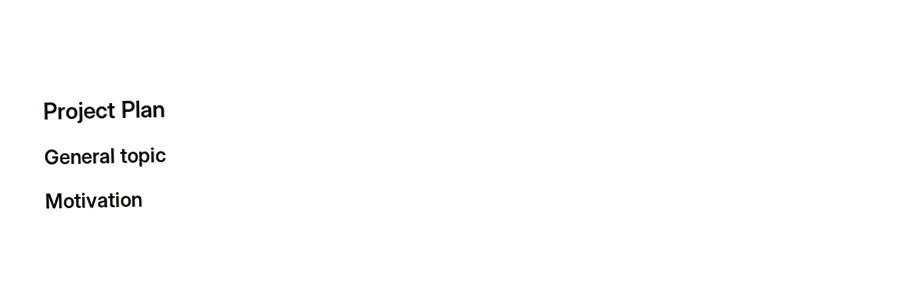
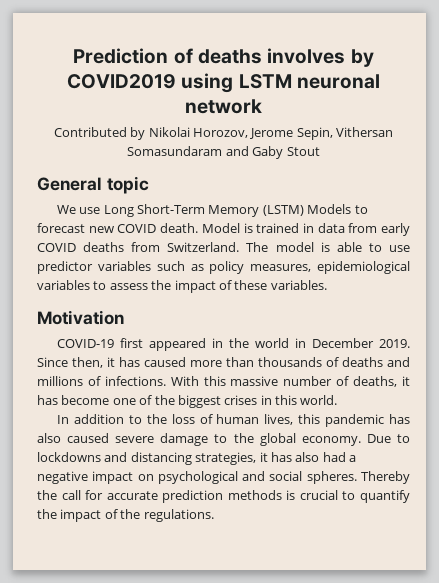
[43,100,167,125] [44,147,168,168] [44,191,143,209] Project Plan // General topic // Motivation -> [73,48,374,67] [67,73,380,93] [185,99,262,114] [53,127,394,140] [127,146,320,159] [37,176,149,194] [56,204,368,217] [37,223,410,236] [37,242,410,252] [37,261,411,274] [37,280,327,293] [37,310,124,325] [56,338,410,351] [37,357,410,368] [37,376,411,387] [37,395,338,408] [56,414,410,427] [37,433,410,446] [37,452,356,465] [37,471,410,484] [37,490,410,503] [37,509,214,522] Prediction of deaths involves by COVID2019 using LSTM neuronal network // Contributed by Nikolai Horozov, Jerome Sepin, Vithersan Somasundaram and Gaby Stout // General topic // We use Long Short-Term Memory (LSTM) Models to forecast new COVID death. Model is trained in data from early COVID deaths from Switzerland. The model is able to use predictor variables such as policy measures, epidemiological variables to assess the impact of these variables. // Motivation // COVID-19 first appeared in the world in December 2019. Since then, it has caused more than thousands of deaths and millions of infections. With this massive number of deaths, it has become one of the biggest crises in this world. // In addition to the loss of human lives, this pandemic has also caused severe damage to the global economy. Due to lockdowns and distancing strategies, it has also had a negative impact on psychological and social spheres. Thereby the call for accurate prediction methods is crucial to quantify the impact of the regulations.

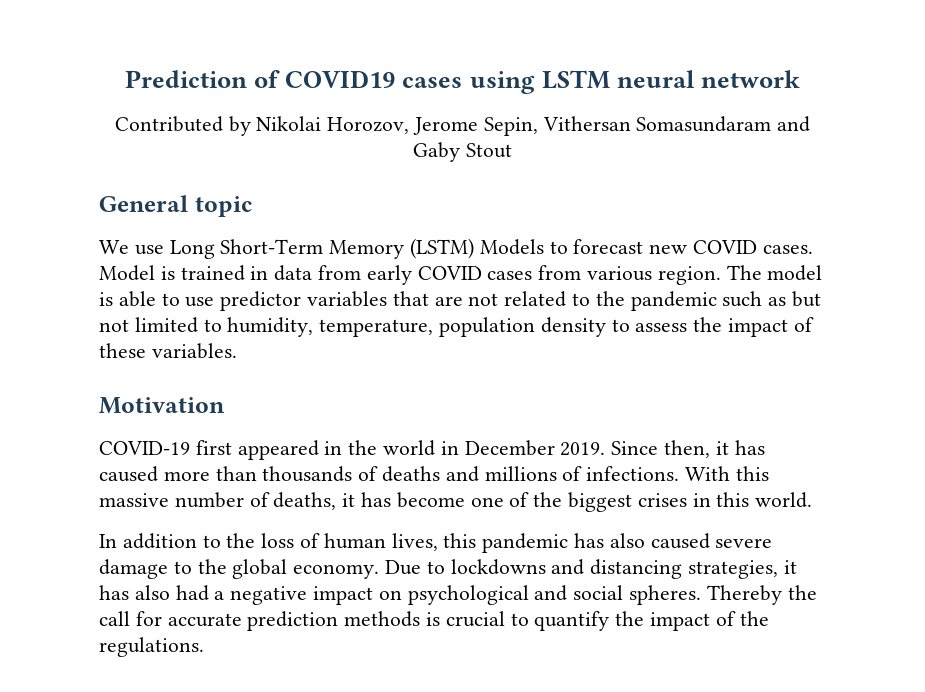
[198,48,374,67] [67,74,177,89] deaths involves by COVID2019 -> [285,70,463,88] COVID19 cases
[296,74,380,89] neuronal -> [616,70,695,88] neural
[160,223,199,233] death. -> [762,245,813,254] cases.
[83,242,240,252] deaths from Switzerland. -> [487,265,721,285] cases from various region.
[156,261,411,274] [37,280,90,290] such as policy measures, epidemiological variables -> [392,291,822,311] [99,317,606,337] that are not related to the pandemic such as but not limited to humidity, temperature, population density

